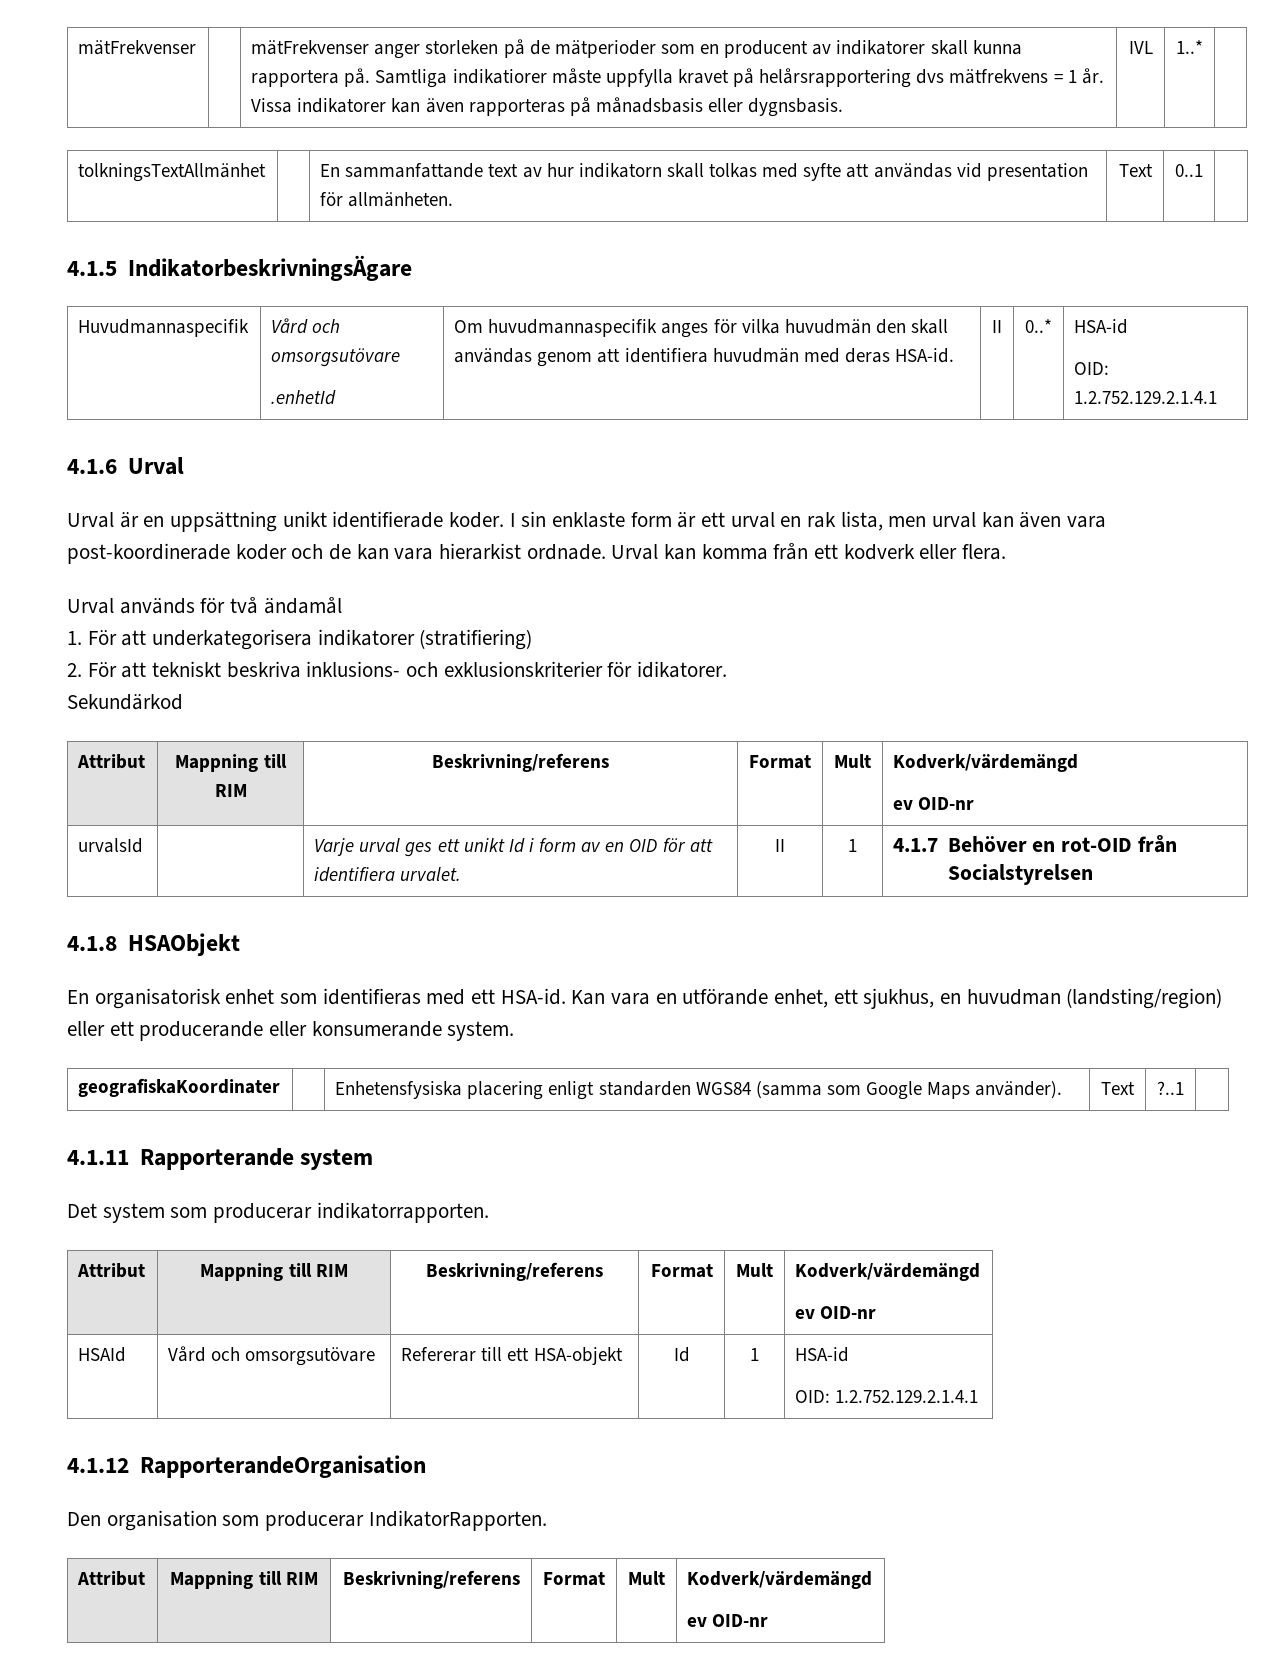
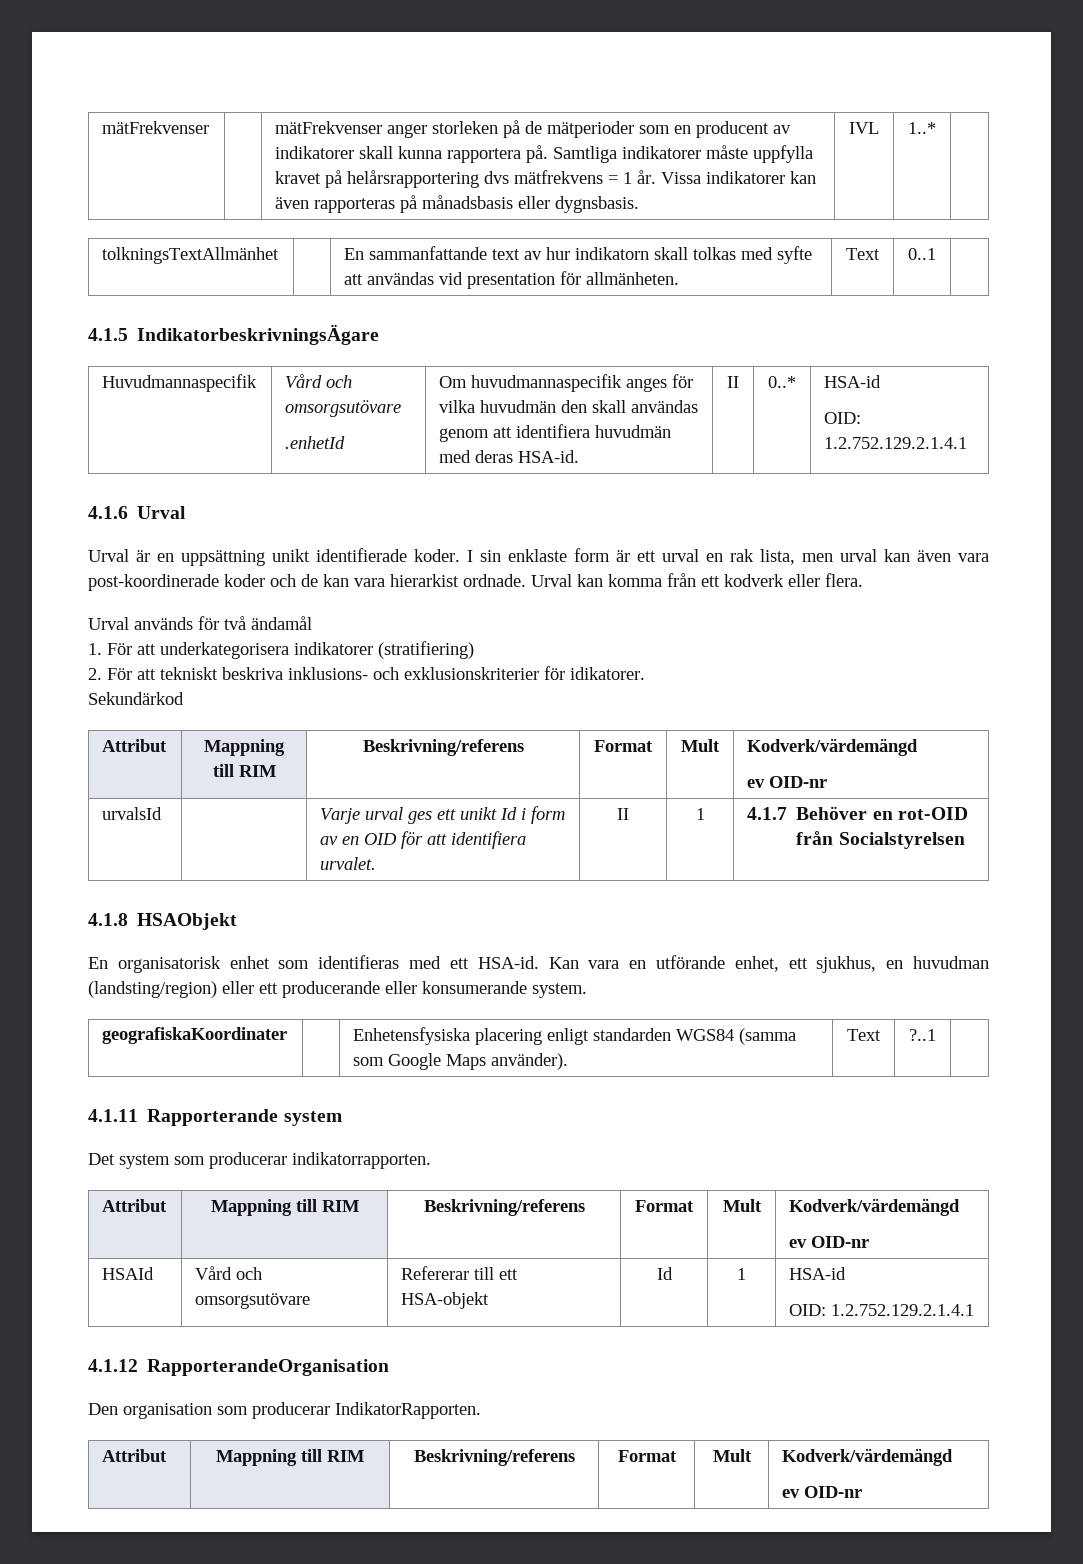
[452,69,547,84] indikatiorer -> [622,146,702,159] indikatorer

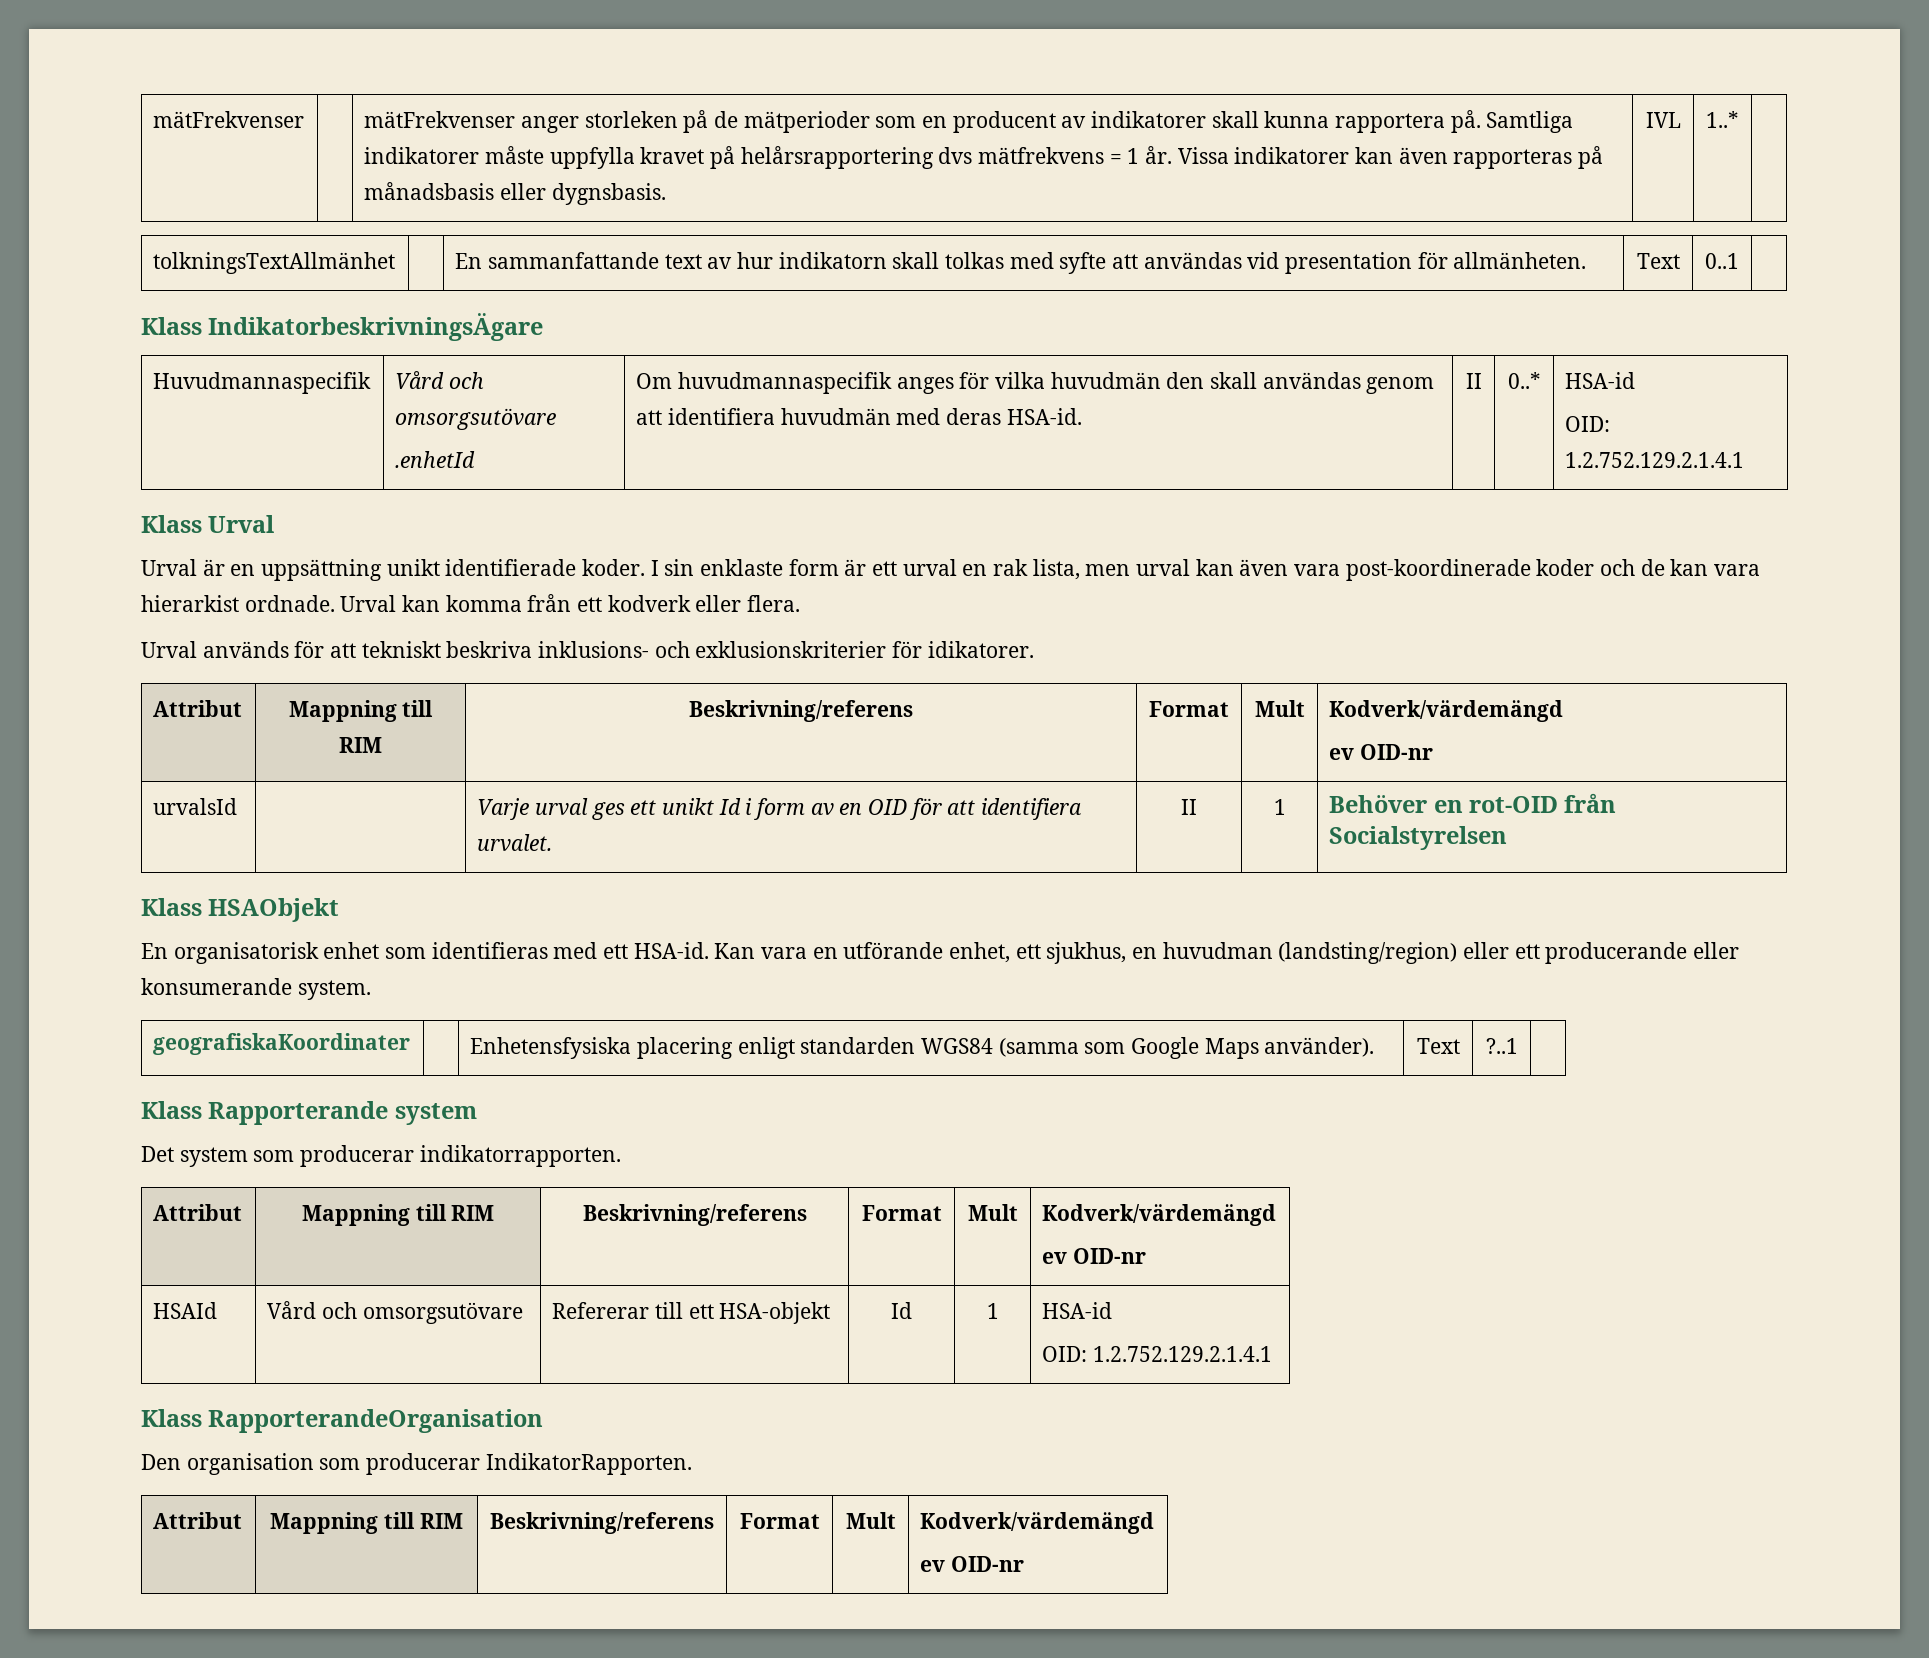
[88,328,128,341] 4.1.5 -> [141,317,202,335] Klass
[88,506,128,519] 4.1.6 -> [141,515,202,533] Klass
[224,616,312,630] [88,641,474,659] [88,668,132,680] två ändamål // 1. För att underkategorisera indikatorer (stratifiering) // 2. För -> (325, 649) none
[88,692,184,705] // Sekundärkod -> (1034, 649) none
[747,807,788,820] 4.1.7 -> (1286, 807) none
[88,913,128,926] 4.1.8 -> [141,898,202,916] Klass
[88,1109,138,1122] 4.1.11 -> [141,1101,202,1119] Klass
[88,1359,138,1372] 4.1.12 -> [141,1409,202,1427] Klass

